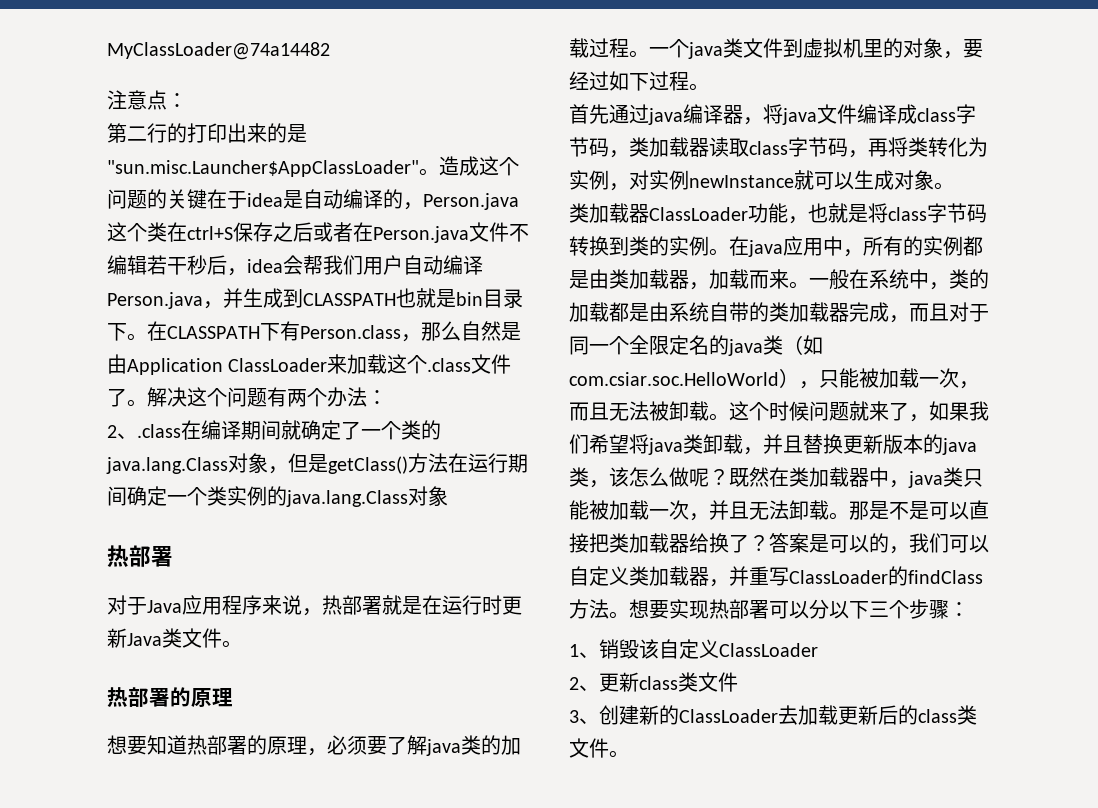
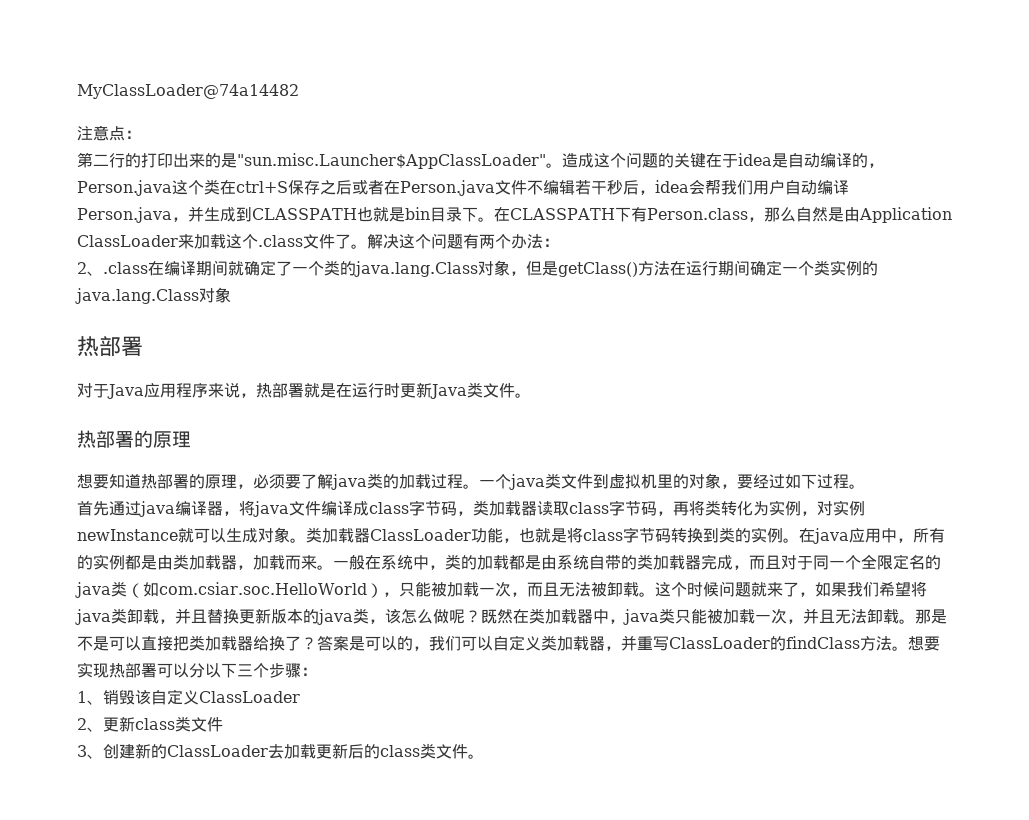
(954, 186) // -> (306, 540) none

